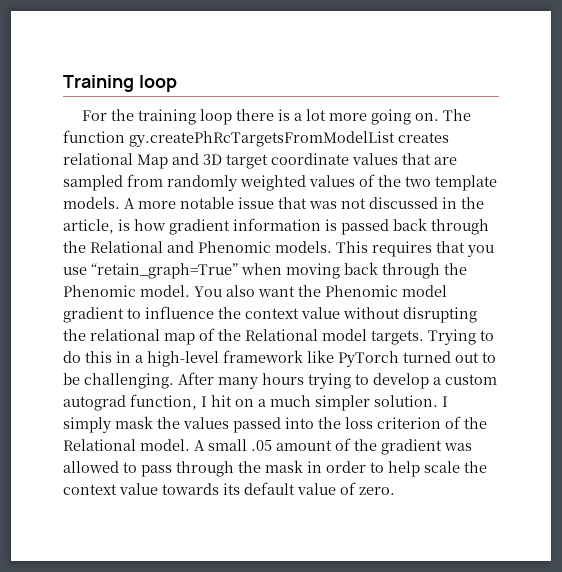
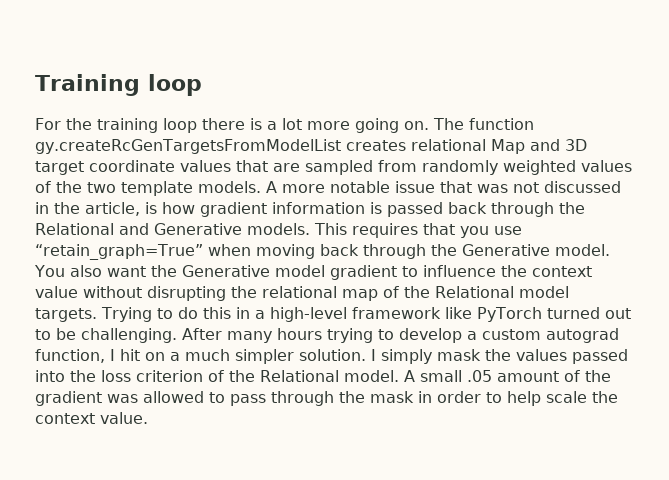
[129,131,395,147] gy.createPhRcTargetsFromModelList -> [35,139,341,154] gy.createRcGenTargetsFromModelList
[198,241,271,253] Phenomic -> [154,223,242,235] Generative
[63,285,136,297] Phenomic -> [461,244,550,256] Generative
[325,285,398,297] Phenomic -> [181,265,270,277] Generative
[119,482,395,495] value towards its default value of zero. -> [100,412,148,424] value.

